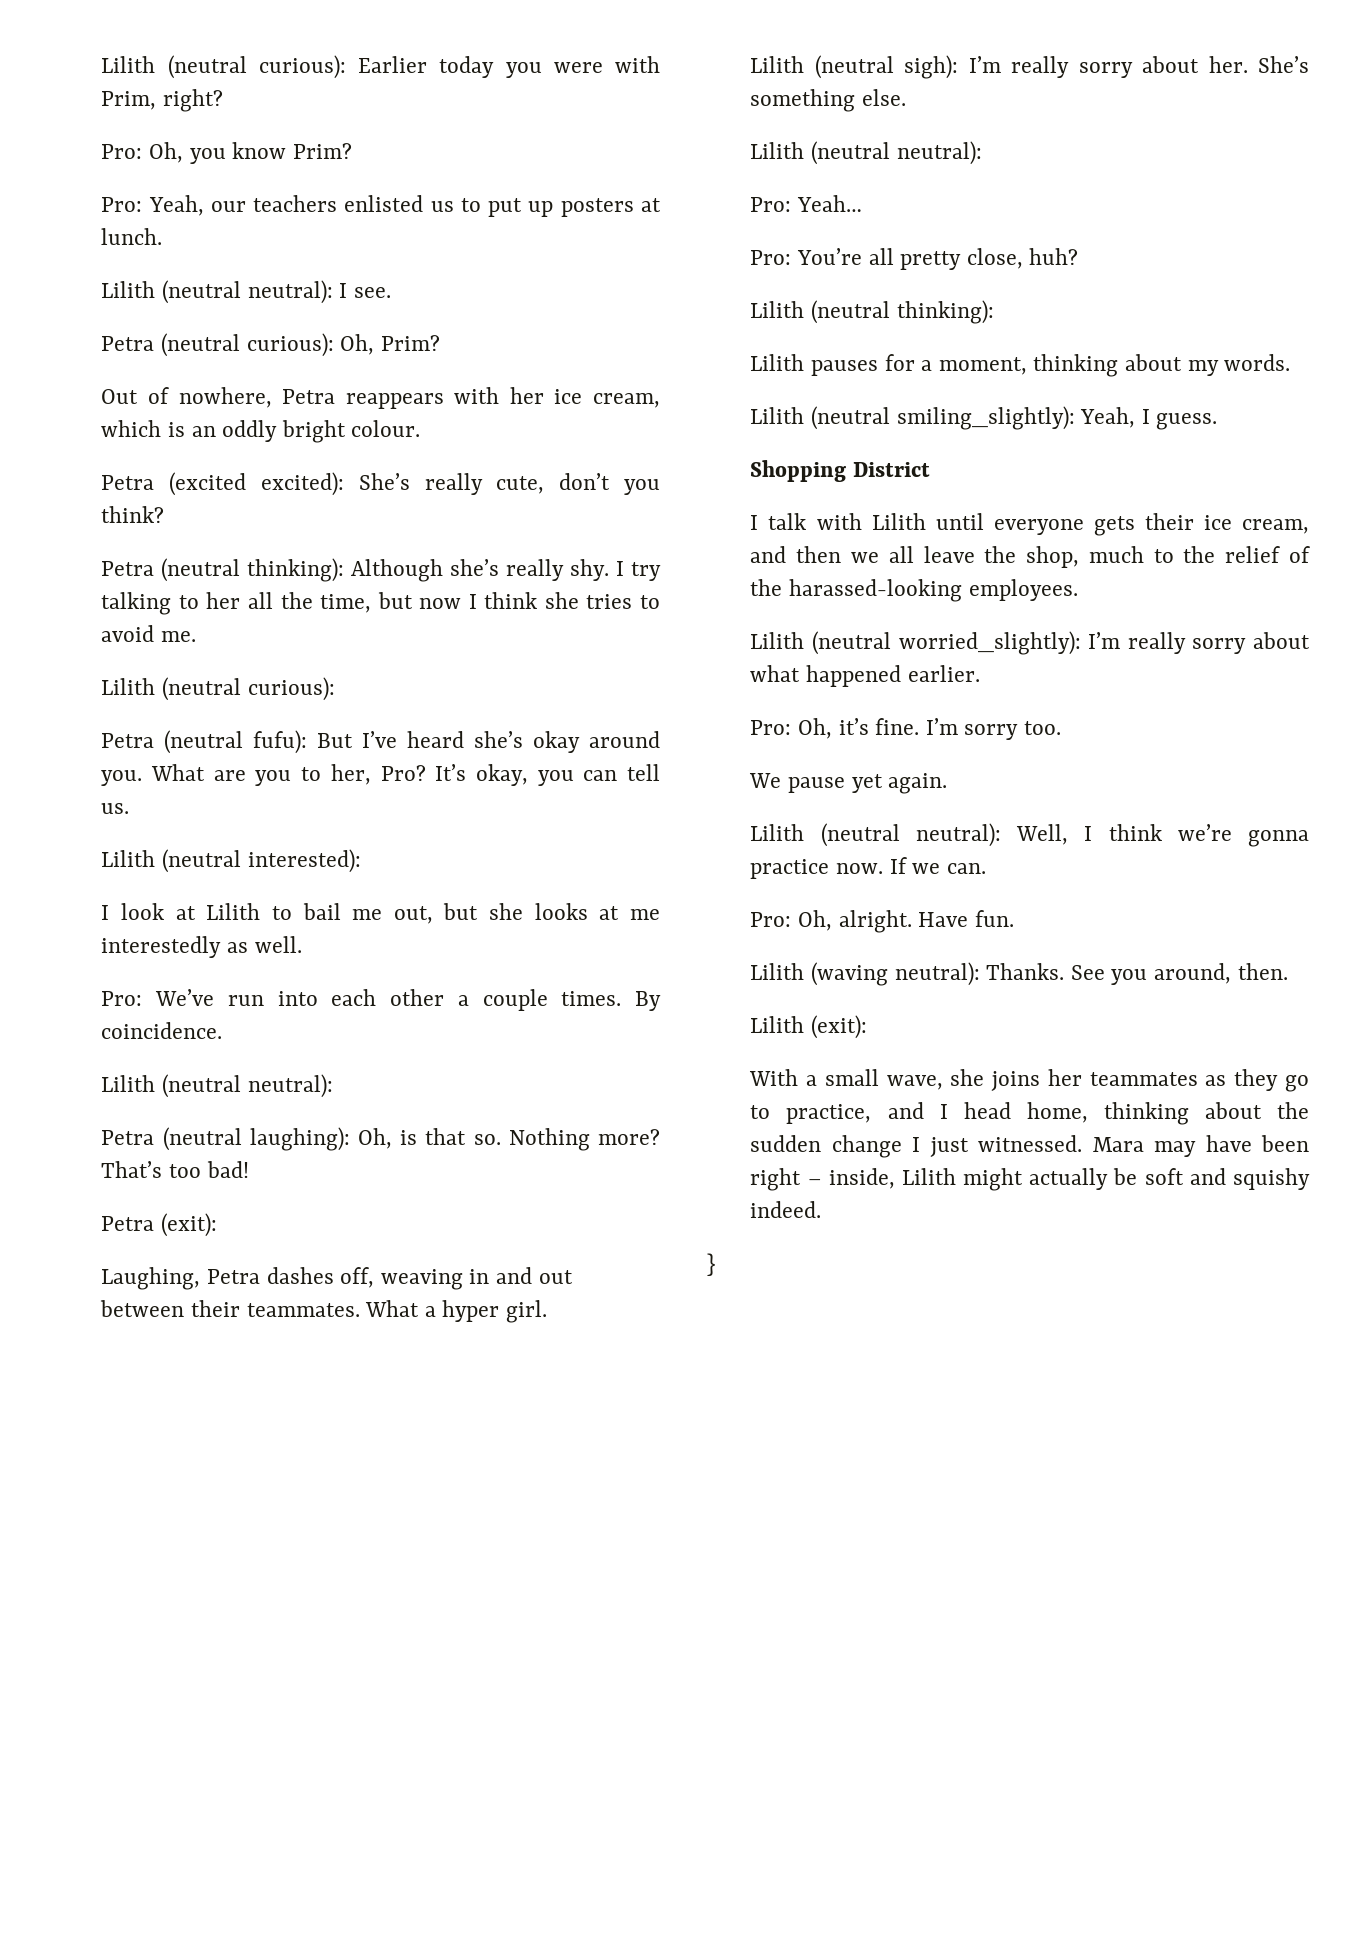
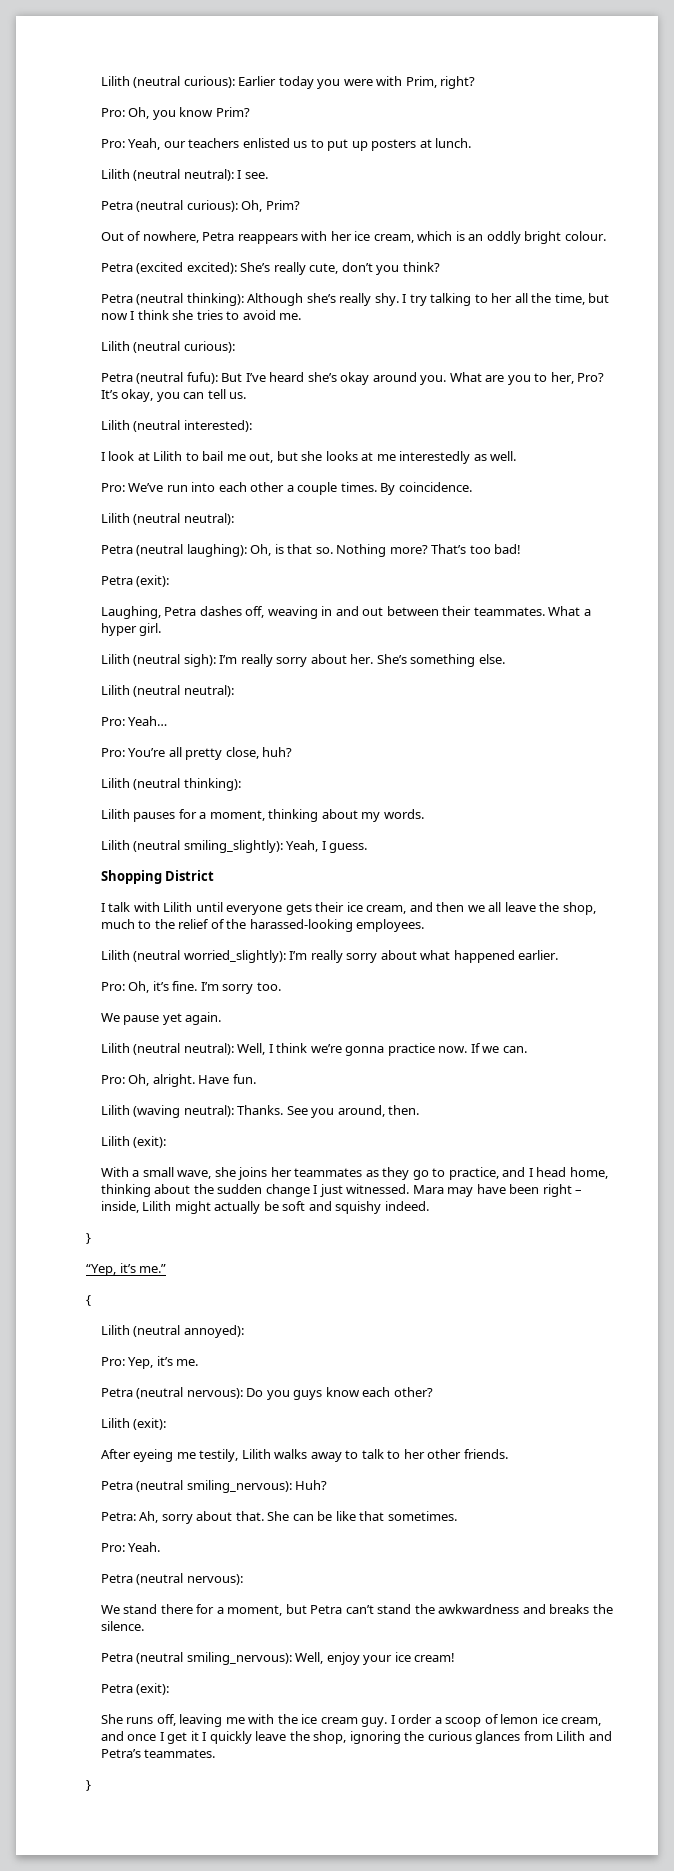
(715, 1264) none -> [86,1263,167,1276] [86,1295,91,1306] [100,1325,244,1338] [100,1356,199,1369] [100,1387,433,1400] [100,1418,167,1430] [100,1449,508,1462] [100,1480,328,1493] [100,1511,457,1524] [100,1542,161,1552] [100,1573,243,1585] [100,1604,613,1616] [100,1621,144,1631] [100,1652,456,1665] [100,1683,170,1695] [100,1714,602,1727] [100,1731,612,1744] [100,1749,216,1758] [86,1780,91,1791] // “Yep, it’s me.” // { // Lilith (neutral annoyed): // Pro: Yep, it’s me. // Petra (neutral nervous): Do you guys know each other? // Lilith (exit): // After eyeing me testily, Lilith walks away to talk to her other friends. // Petra (neutral smiling_nervous): Huh? // Petra: Ah, sorry about that. She can be like that sometimes. // Pro: Yeah. // Petra (neutral nervous): // We stand there for a moment, but Petra can’t stand the awkwardness and breaks the silence. // Petra (neutral smiling_nervous): Well, enjoy your ice cream! // Petra (exit): // She runs off, leaving me with the ice cream guy. I order a scoop of lemon ice cream, and once I get it I quickly leave the shop, ignoring the curious glances from Lilith and Petra’s teammates. // }

